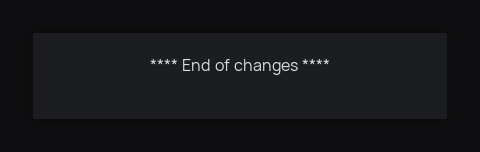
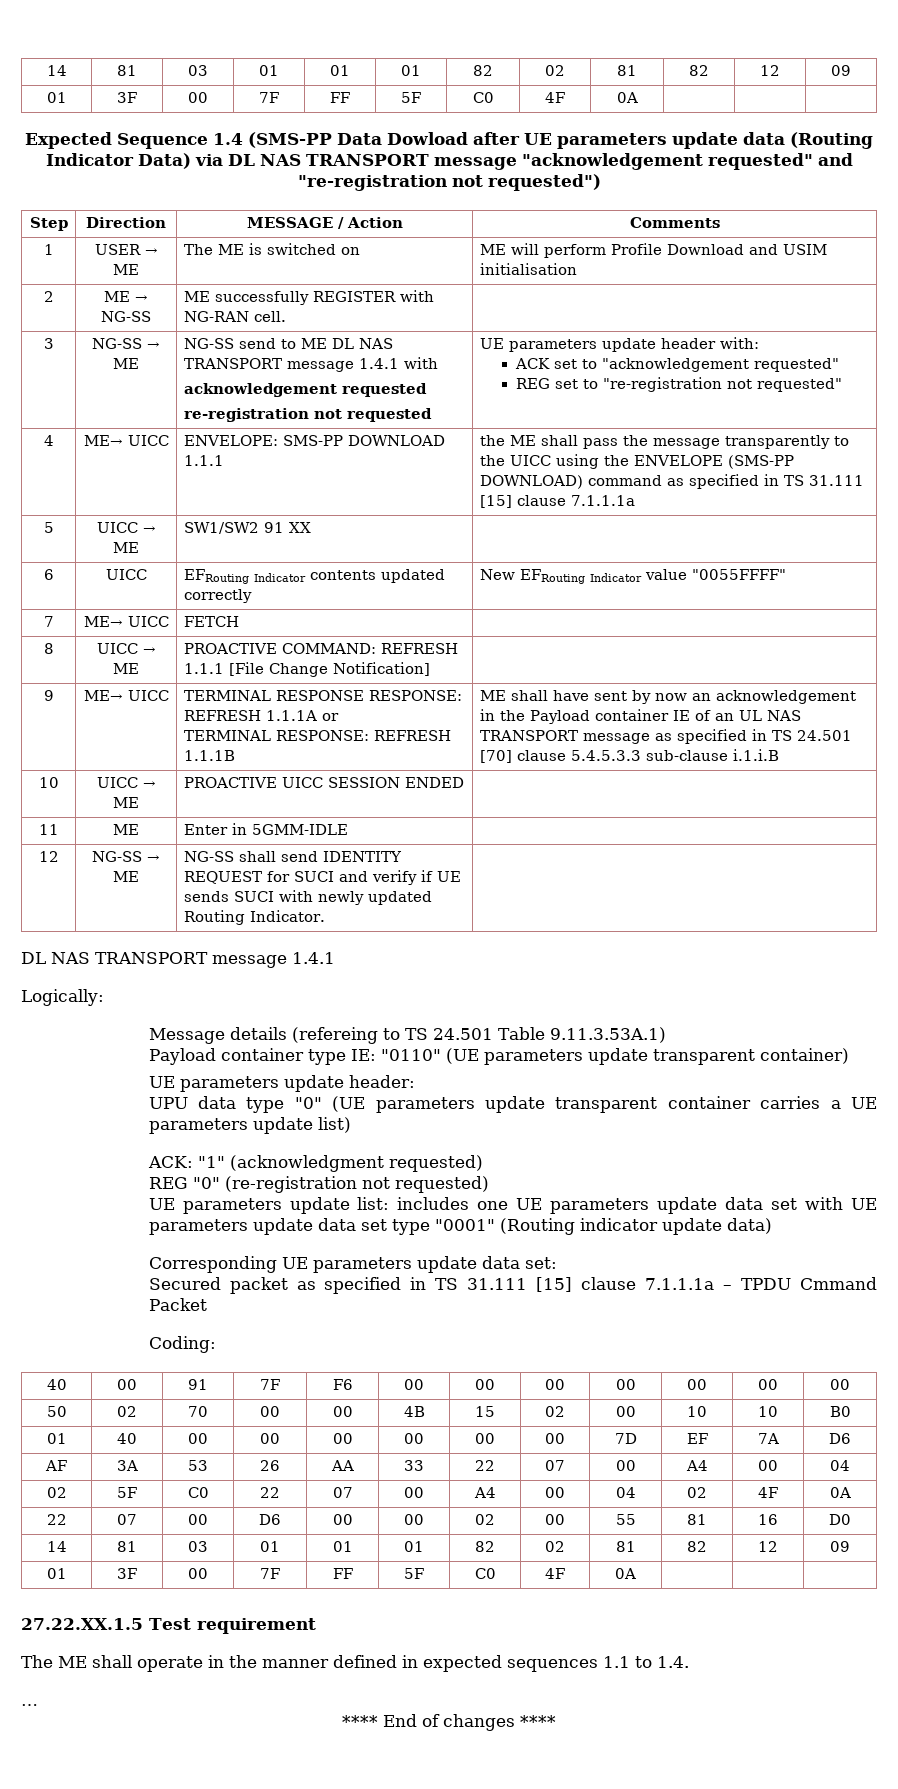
(149, 65) none -> [46,65,67,76] [117,65,137,76] [188,65,208,76] [259,65,279,76] [330,65,350,76] [401,65,421,76] [473,65,493,76] [544,65,565,76] [616,65,637,76] [688,65,709,76] [759,65,780,76] [830,65,851,76] [46,92,67,103] [117,92,137,103] [188,92,208,103] [259,92,279,103] [330,92,350,103] [401,92,421,103] [472,92,494,103] [544,92,565,103] [616,92,638,103] [25,132,873,149] [45,153,853,170] [297,174,601,191] [29,217,68,231] [86,217,166,228] [246,217,403,229] [629,217,720,228] [43,244,54,255] [94,244,158,255] [113,264,139,275] [183,243,360,255] [479,243,827,258] [479,263,577,275] [43,291,54,302] [104,291,148,302] [101,311,151,322] [183,290,434,305] [183,311,286,322] [43,338,54,349] [92,338,160,349] [113,358,139,369] [183,338,393,349] [183,357,438,372] [183,383,427,397] [183,408,432,422] [479,337,759,352] [514,358,839,372] [515,377,842,392] [43,435,54,446] [83,435,169,446] [183,435,445,446] [183,455,224,466] [479,435,849,449] [479,454,794,469] [479,474,864,489] [479,495,635,508] [43,522,54,533] [96,522,156,533] [113,542,139,553] [183,522,311,534] [43,569,54,580] [105,569,147,580] [183,569,445,584] [183,589,252,603] [479,569,786,584] [43,616,54,627] [83,616,169,627] [183,616,239,627] [43,643,54,654] [96,643,156,654] [113,663,139,674] [183,643,458,654] [183,662,430,677] [43,690,54,701] [83,690,169,701] [183,690,462,701] [183,710,339,721] [183,730,451,741] [183,750,235,761] [479,690,856,704] [479,709,801,724] [479,729,852,744] [479,749,779,763] [38,777,59,788] [96,777,156,788] [113,797,139,808] [183,777,464,788] [38,824,59,835] [113,824,139,835] [183,823,348,835] [38,851,59,862] [92,851,160,862] [113,871,139,882] [183,851,402,862] [183,870,461,885] [183,890,432,905] [183,910,325,925] [21,952,335,968] [21,989,104,1006] [148,1027,666,1044] [148,1048,849,1065] [148,1075,415,1092] [148,1096,877,1113] [148,1117,351,1134] [147,1155,483,1172] [148,1176,489,1193] [148,1197,877,1214] [148,1218,772,1235] [148,1256,557,1273] [148,1277,877,1294] [148,1298,207,1311] [148,1336,216,1353] [46,1379,67,1390] [117,1379,137,1390] [188,1379,208,1390] [260,1379,280,1390] [332,1379,353,1390] [404,1379,424,1390] [475,1379,495,1390] [544,1379,565,1390] [615,1379,636,1390] [686,1379,707,1390] [757,1379,778,1390] [829,1379,850,1390] [46,1406,67,1417] [117,1406,137,1417] [188,1406,208,1417] [260,1406,280,1417] [332,1406,353,1417] [403,1406,425,1417] [475,1406,495,1417] [544,1406,565,1417] [615,1406,636,1417] [686,1406,707,1417] [757,1406,778,1417] [829,1406,851,1417] [46,1433,67,1444] [117,1433,137,1444] [188,1433,208,1444] [260,1433,280,1444] [332,1433,353,1444] [404,1433,424,1444] [475,1433,495,1444] [544,1433,565,1444] [614,1433,637,1444] [686,1433,708,1444] [757,1433,779,1444] [828,1433,851,1444] [45,1460,67,1471] [116,1460,138,1471] [188,1460,208,1471] [260,1460,280,1471] [330,1460,354,1471] [404,1460,424,1471] [475,1460,495,1471] [544,1460,565,1471] [615,1460,636,1471] [685,1460,708,1471] [757,1460,778,1471] [829,1460,850,1471] [46,1487,67,1498] [117,1487,137,1498] [187,1487,209,1498] [260,1487,280,1498] [332,1487,353,1498] [404,1487,424,1498] [473,1487,496,1498] [544,1487,565,1498] [615,1487,636,1498] [686,1487,707,1498] [757,1487,778,1498] [829,1487,851,1498] [46,1514,67,1525] [117,1514,137,1525] [188,1514,208,1525] [259,1514,281,1525] [332,1514,353,1525] [404,1514,424,1525] [475,1514,495,1525] [544,1514,565,1525] [615,1514,636,1525] [686,1514,707,1525] [757,1514,778,1525] [828,1514,851,1525] [46,1541,67,1552] [117,1541,137,1552] [188,1541,208,1552] [260,1541,280,1552] [332,1541,353,1552] [404,1541,424,1552] [475,1541,495,1552] [544,1541,565,1552] [615,1541,636,1552] [686,1541,707,1552] [757,1541,778,1552] [829,1541,850,1552] [46,1568,67,1579] [117,1568,137,1579] [188,1568,208,1579] [260,1568,280,1579] [332,1568,353,1579] [404,1568,424,1579] [474,1568,496,1579] [544,1568,565,1579] [614,1568,636,1579] [21,1618,316,1634] [21,1655,689,1672] [21,1704,38,1706] 14 | 81 | 03 | 01 | 01 | 01 | 82 | 02 | 81 | 82 | 12 | 09 // 01 | 3F | 00 | 7F | FF | 5F | C0 | 4F | 0A | | | // Expected Sequence 1.4 (SMS-PP Data Dowload after UE parameters update data (Routing Indicator Data) via DL NAS TRANSPORT message "acknowledgement requested" and "re-registration not requested") // Step | Direction | MESSAGE / Action | Comments // 1 | USER → ME | The ME is switched on | ME will perform Profile Download and USIM initialisation // 2 | ME → NG-SS | ME successfully REGISTER with NG-RAN cell. | // 3 | NG-SS → ME | NG-SS send to ME DL NAS TRANSPORT message 1.4.1 with // acknowledgement requested // re-registration not requested | UE parameters update header with: // ACK set to "acknowledgement requested" // REG set to "re-registration not requested" // 4 | ME→ UICC | ENVELOPE: SMS-PP DOWNLOAD 1.1.1 | the ME shall pass the message transparently to the UICC using the ENVELOPE (SMS-PP DOWNLOAD) command as specified in TS 31.111 [15] clause 7.1.1.1a // 5 | UICC → ME | SW1/SW2 91 XX | // 6 | UICC | EFRouting Indicator contents updated correctly | New EFRouting Indicator value "0055FFFF" // 7 | ME→ UICC | FETCH | // 8 | UICC → ME | PROACTIVE COMMAND: REFRESH 1.1.1 [File Change Notification] | // 9 | ME→ UICC | TERMINAL RESPONSE RESPONSE: REFRESH 1.1.1A or // TERMINAL RESPONSE: REFRESH 1.1.1B | ME shall have sent by now an acknowledgement in the Payload container IE of an UL NAS TRANSPORT message as specified in TS 24.501 [70] clause 5.4.5.3.3 sub-clause i.1.i.B // 10 | UICC → ME | PROACTIVE UICC SESSION ENDED | // 11 | ME | Enter in 5GMM-IDLE | // 12 | NG-SS → ME | NG-SS shall send IDENTITY REQUEST for SUCI and verify if UE sends SUCI with newly updated Routing Indicator. | // DL NAS TRANSPORT message 1.4.1 // Logically: // Message details (refereing to TS 24.501 Table 9.11.3.53A.1) // Payload container type IE: "0110" (UE parameters update transparent container) // UE parameters update header: // UPU data type "0" (UE parameters update transparent container carries a UE parameters update list) // ACK: "1" (acknowledgment requested) // REG "0" (re-registration not requested) // UE parameters update list: includes one UE parameters update data set with UE parameters update data set type "0001" (Routing indicator update data) // Corresponding UE parameters update data set: // Secured packet as specified in TS 31.111 [15] clause 7.1.1.1a – TPDU Cmmand Packet // Coding: // 40 | 00 | 91 | 7F | F6 | 00 | 00 | 00 | 00 | 00 | 00 | 00 // 50 | 02 | 70 | 00 | 00 | 4B | 15 | 02 | 00 | 10 | 10 | B0 // 01 | 40 | 00 | 00 | 00 | 00 | 00 | 00 | 7D | EF | 7A | D6 // AF | 3A | 53 | 26 | AA | 33 | 22 | 07 | 00 | A4 | 00 | 04 // 02 | 5F | C0 | 22 | 07 | 00 | A4 | 00 | 04 | 02 | 4F | 0A // 22 | 07 | 00 | D6 | 00 | 00 | 02 | 00 | 55 | 81 | 16 | D0 // 14 | 81 | 03 | 01 | 01 | 01 | 82 | 02 | 81 | 82 | 12 | 09 // 01 | 3F | 00 | 7F | FF | 5F | C0 | 4F | 0A | | | // 27.22.XX.1.5 Test requirement // The ME shall operate in the manner defined in expected sequences 1.1 to 1.4. // … //

